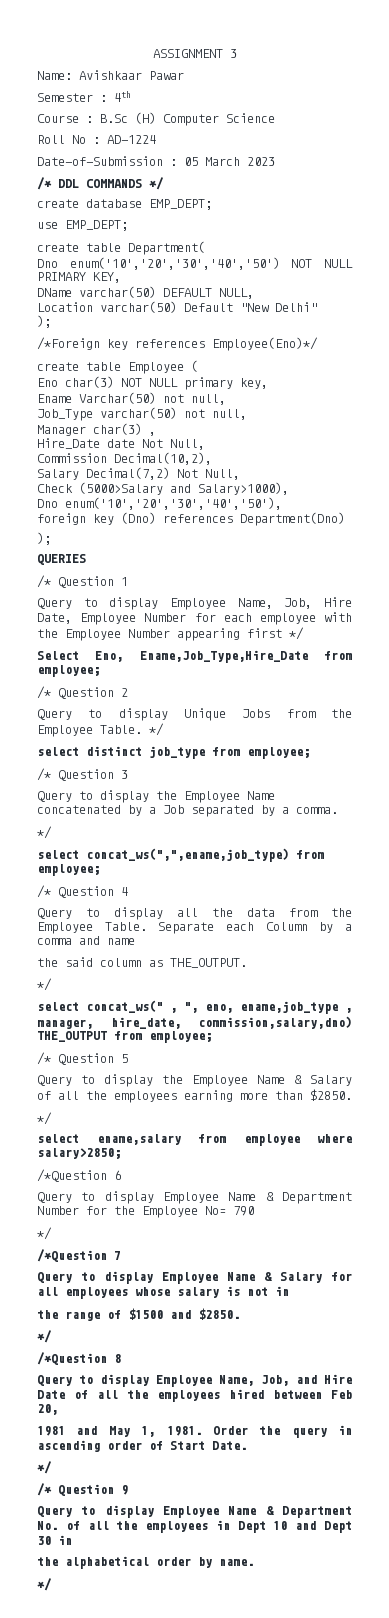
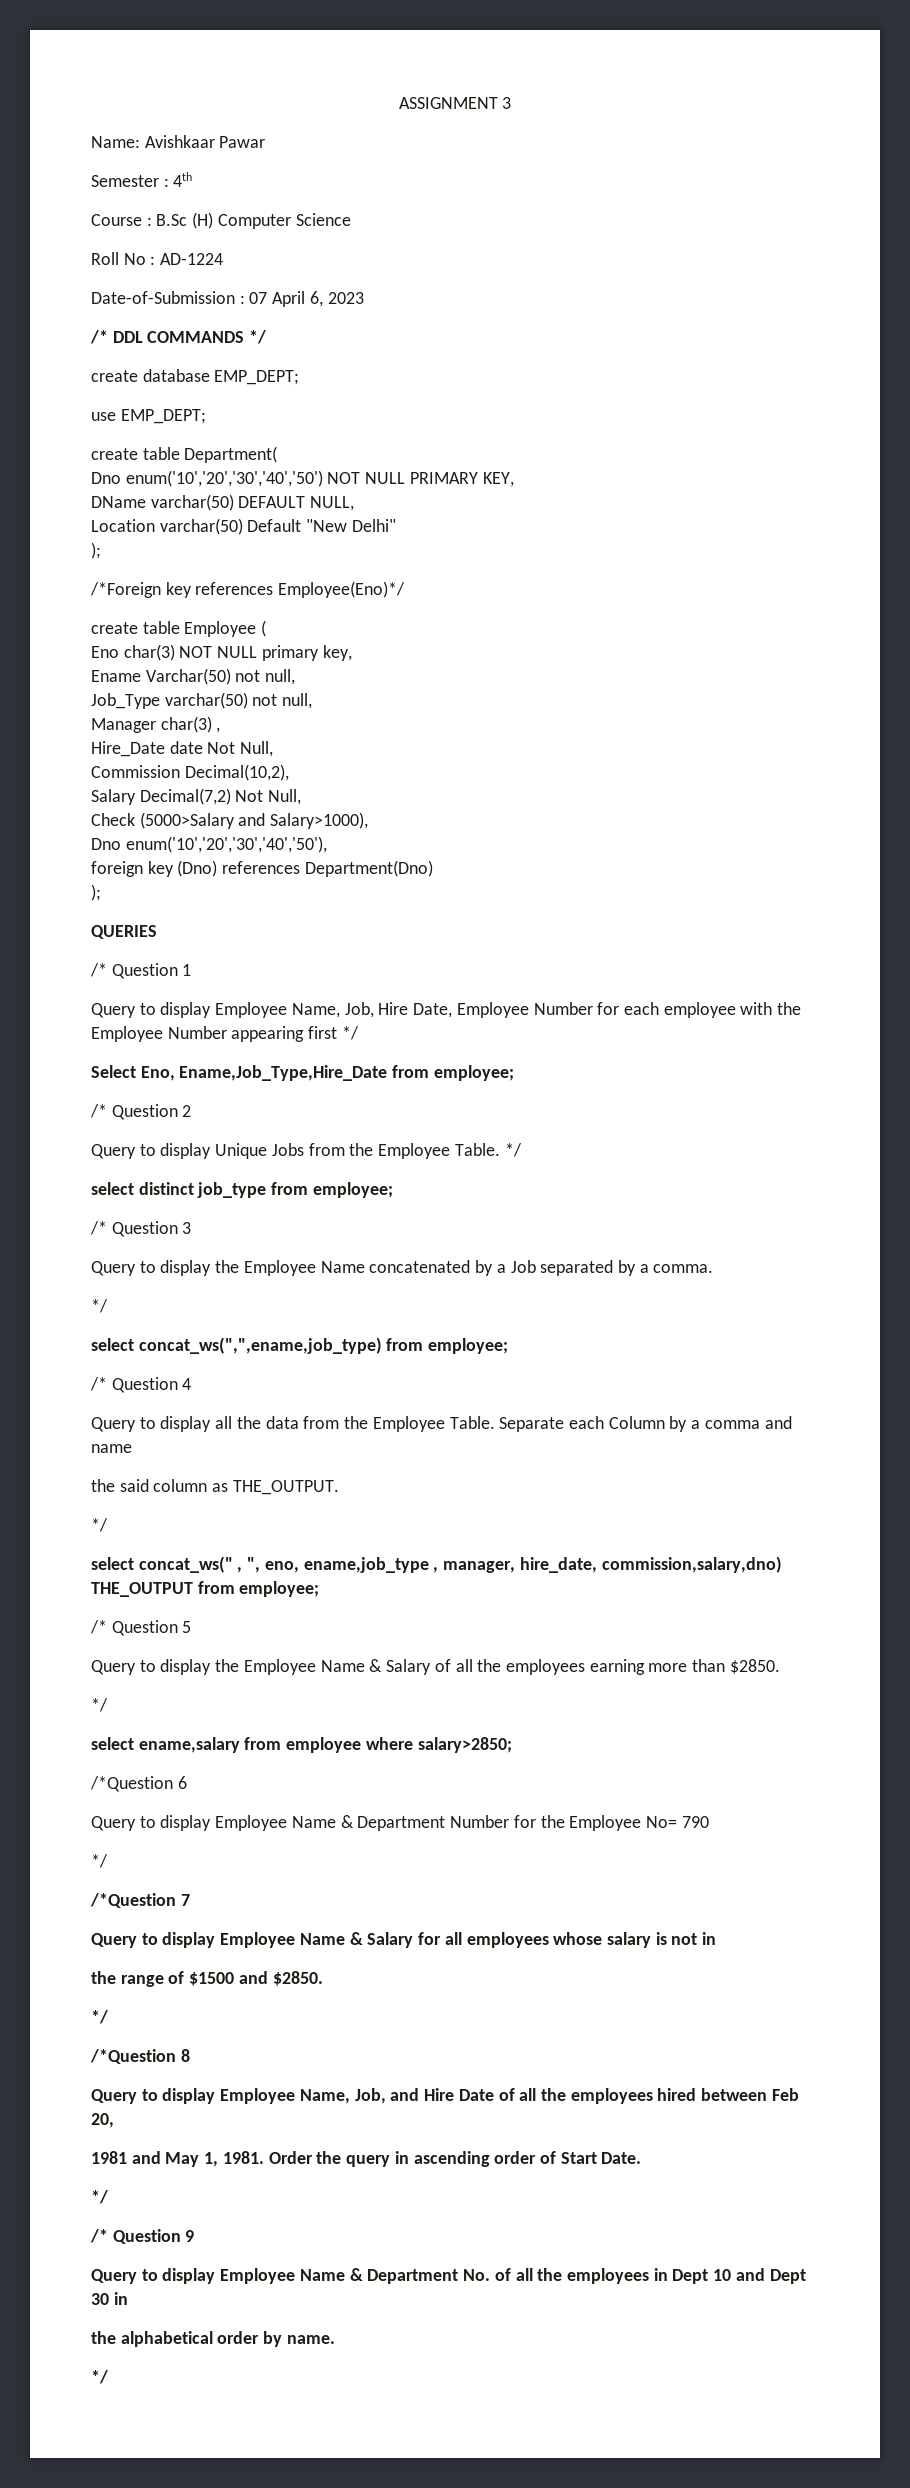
[184,157,240,166] 05 March -> [249,291,323,307] 07 April 6,

